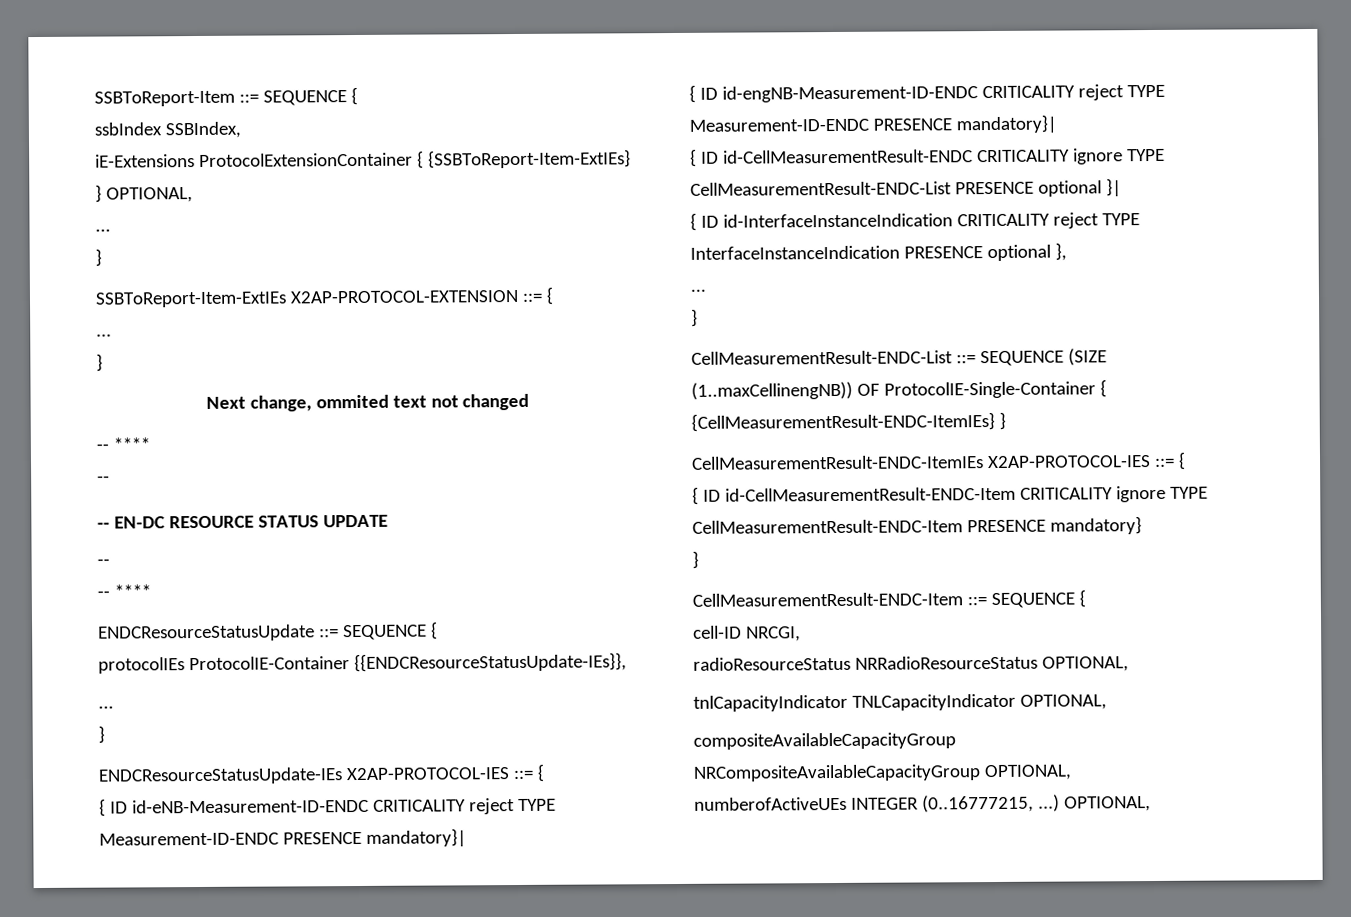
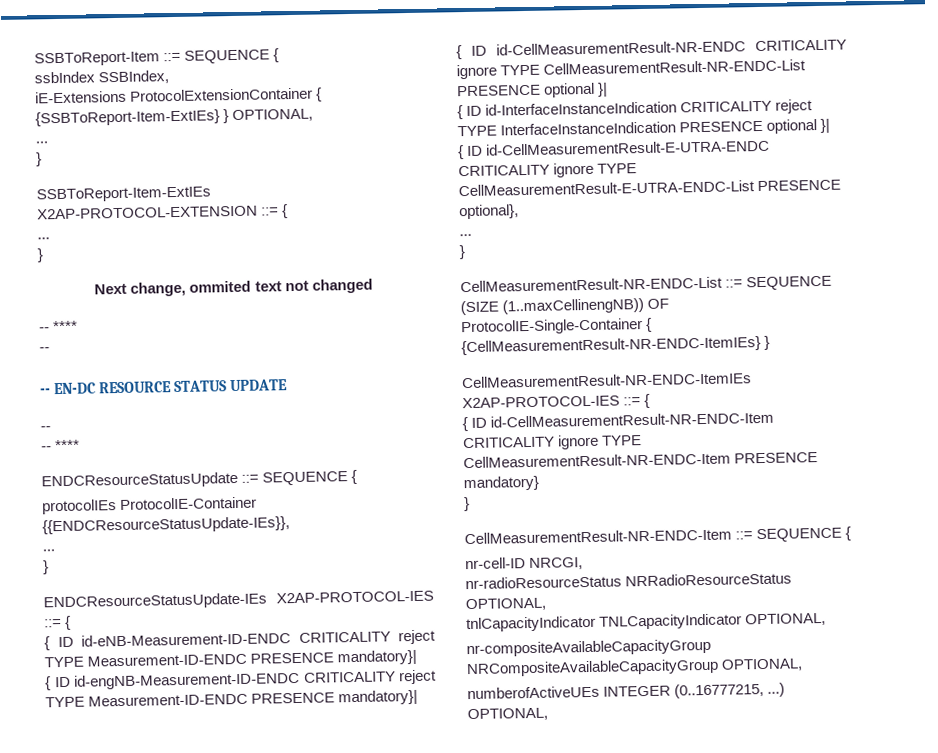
[722,148,1165,165] [690,181,952,196] id-CellMeasurementResult-ENDC CRITICALITY ignore TYPE CellMeasurementResult-ENDC-List -> [496,39,847,56] [456,59,807,80] id-CellMeasurementResult-NR-ENDC CRITICALITY ignore TYPE CellMeasurementResult-NR-ENDC-List
[1054,242,1067,261] [690,288,706,292] [691,308,698,327] [691,350,953,365] }, // ... // } // CellMeasurementResult-ENDC-List -> [820,118,831,133] [458,139,771,160] [458,162,638,178] [458,179,842,197] [459,204,519,220] [459,233,472,237] [459,245,465,260] [460,276,723,293] }| // { ID id-CellMeasurementResult-E-UTRA-ENDC CRITICALITY ignore TYPE CellMeasurementResult-E-UTRA-ENDC-List PRESENCE optional}, // ... // } // CellMeasurementResult-NR-ENDC-List
[691,411,1006,432] [691,451,1186,470] [692,485,1208,505] [692,519,963,534] {CellMeasurementResult-ENDC-ItemIEs} } // CellMeasurementResult-ENDC-ItemIEs X2AP-PROTOCOL-IES ::= { // { ID id-CellMeasurementResult-ENDC-Item CRITICALITY ignore TYPE CellMeasurementResult-ENDC-Item -> [461,335,771,356] [462,372,752,389] [462,393,651,409] [462,411,775,432] [463,434,643,450] [463,452,731,469] {CellMeasurementResult-NR-ENDC-ItemIEs} } // CellMeasurementResult-NR-ENDC-ItemIEs X2AP-PROTOCOL-IES ::= { // { ID id-CellMeasurementResult-NR-ENDC-Item CRITICALITY ignore TYPE CellMeasurementResult-NR-ENDC-Item
[692,589,1086,609] [693,625,742,639] CellMeasurementResult-ENDC-Item ::= SEQUENCE { // cell-ID -> [464,526,852,545] [465,557,526,570] CellMeasurementResult-NR-ENDC-Item ::= SEQUENCE { // nr-cell-ID
[693,656,851,671] radioResourceStatus -> [465,575,622,590] nr-radioResourceStatus
[693,732,956,750] compositeAvailableCapacityGroup -> [466,638,711,658] nr-compositeAvailableCapacityGroup

